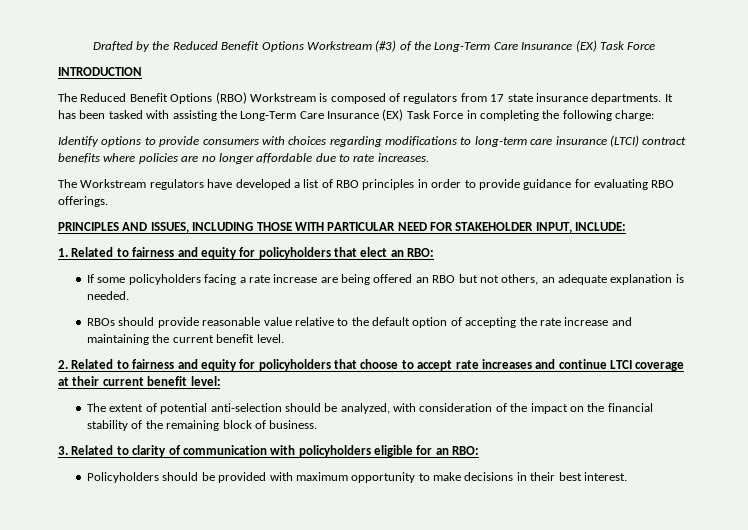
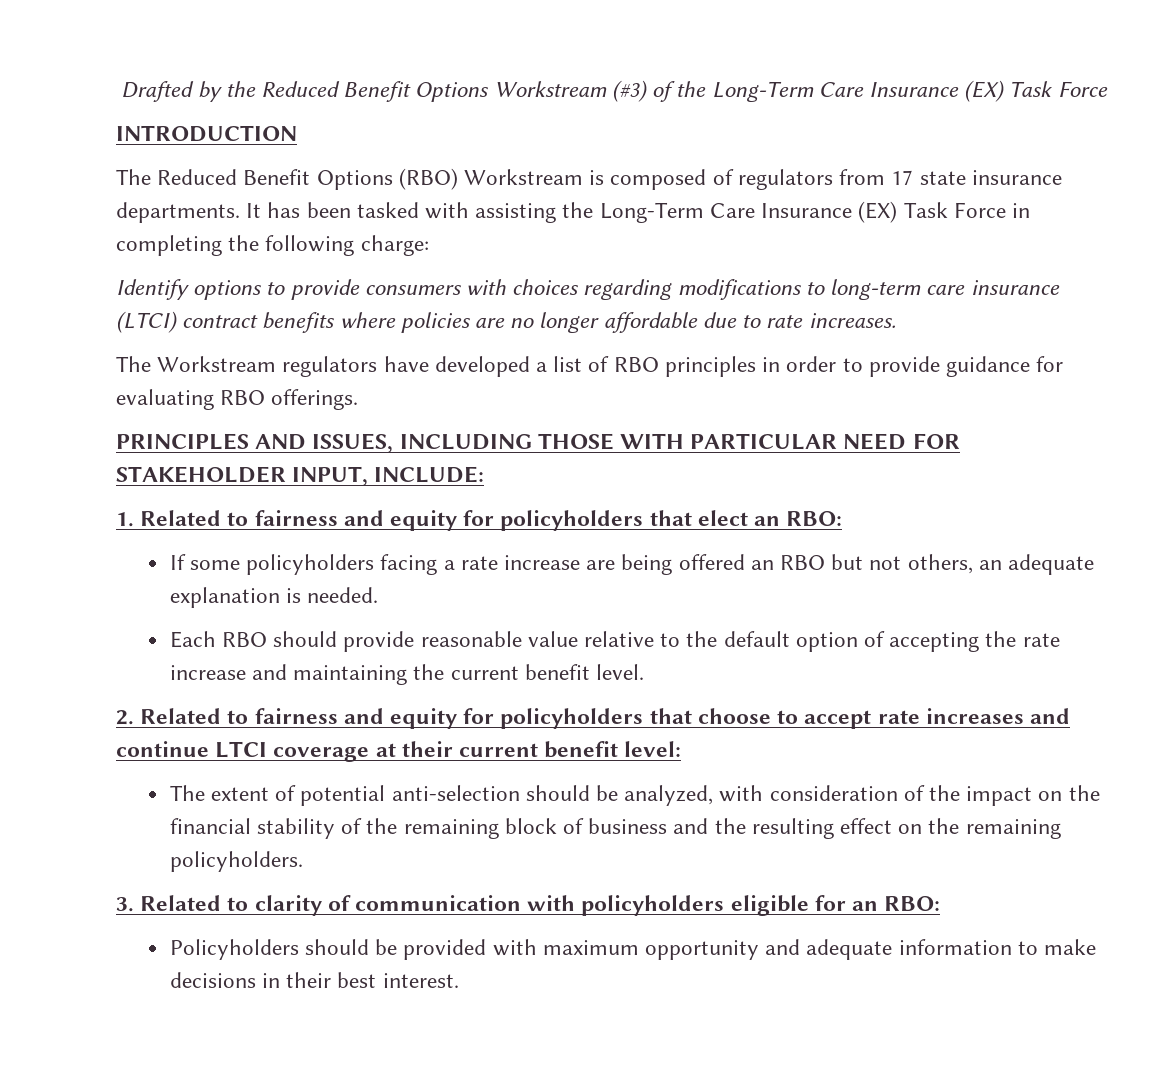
[86,318,115,326] RBOs -> [169,631,267,648] Each RBO
[269,420,318,429] business. -> [588,818,1061,839] [169,851,303,872] business and the resulting effect on the remaining policyholders.
(416, 477) none -> [765,939,1012,960] and adequate information

